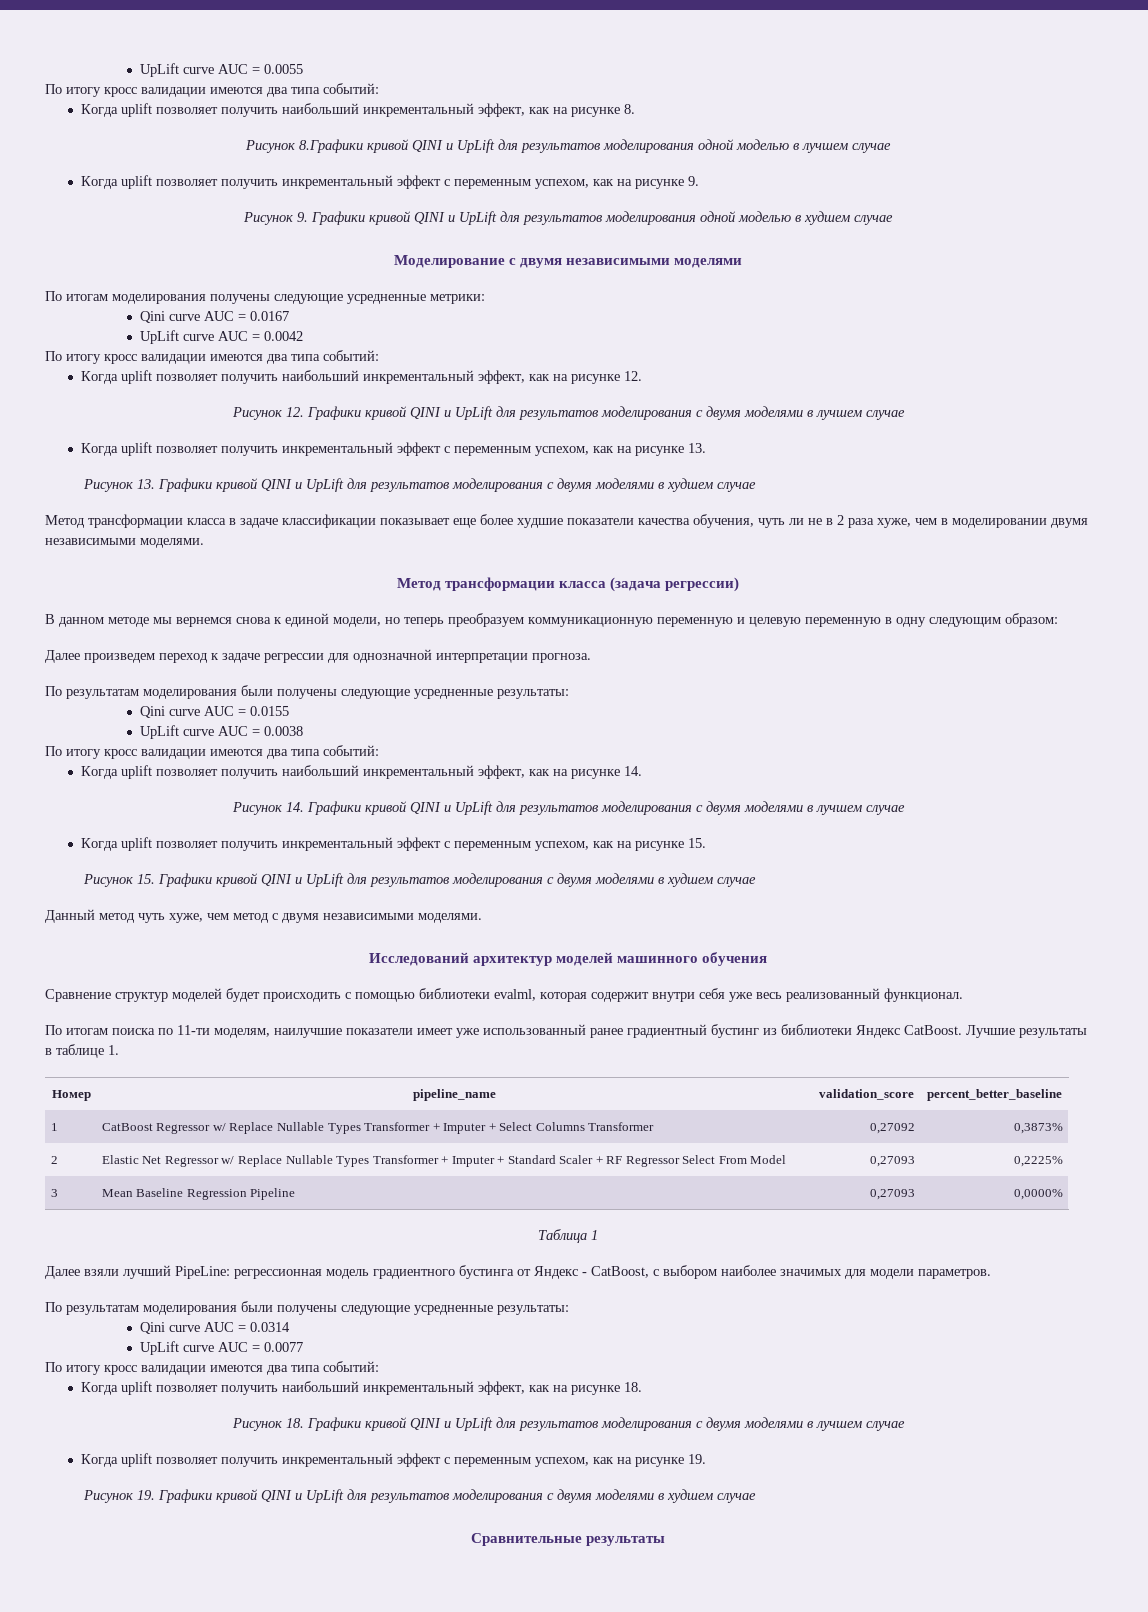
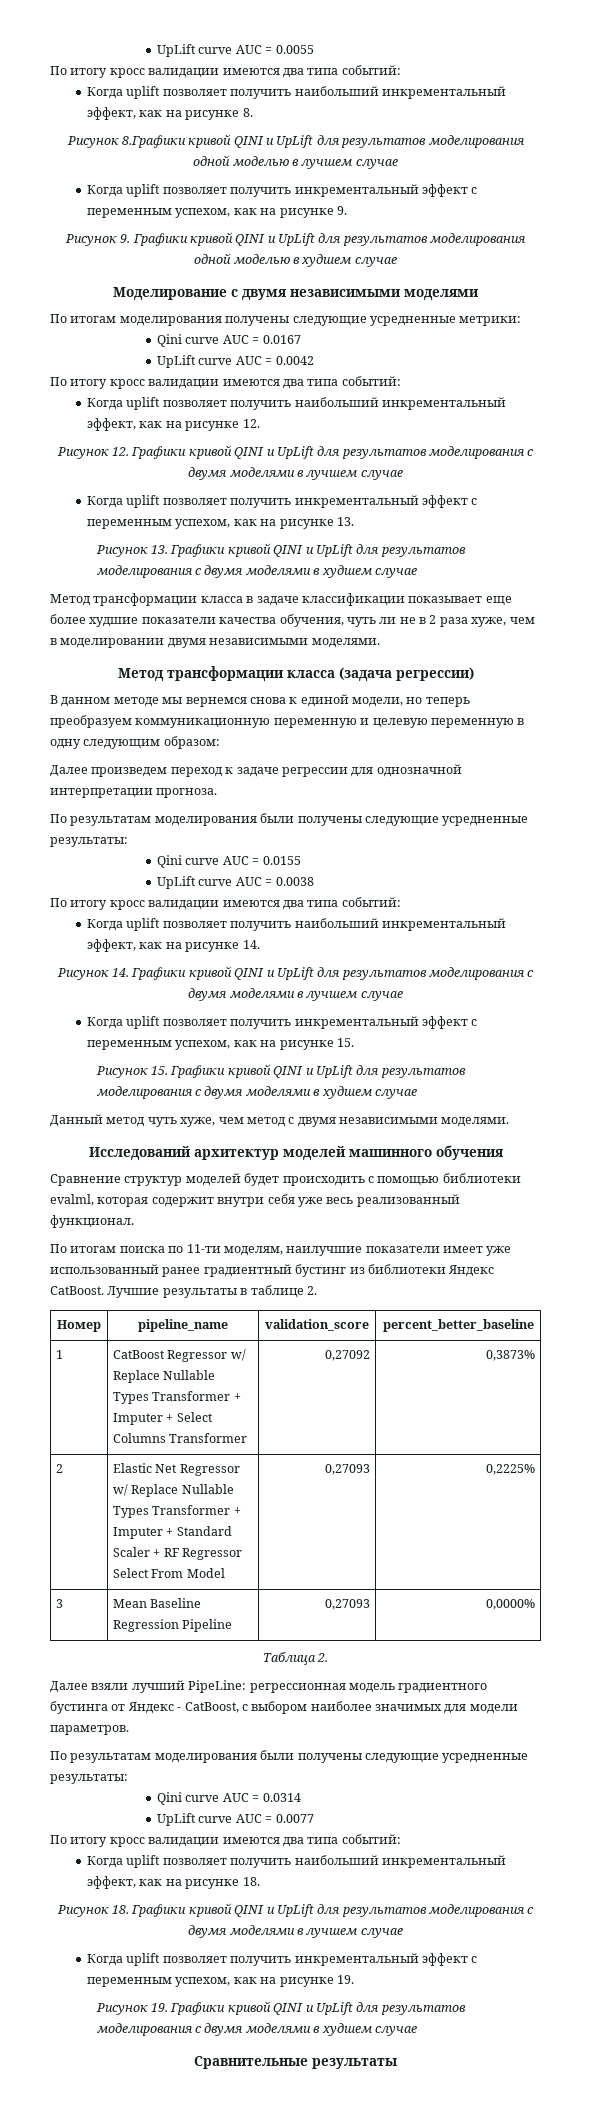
[108,1045,119,1055] 1. -> [306,1286,317,1295] 2.
[591,1230,598,1240] 1 -> [317,1653,329,1662] 2.

